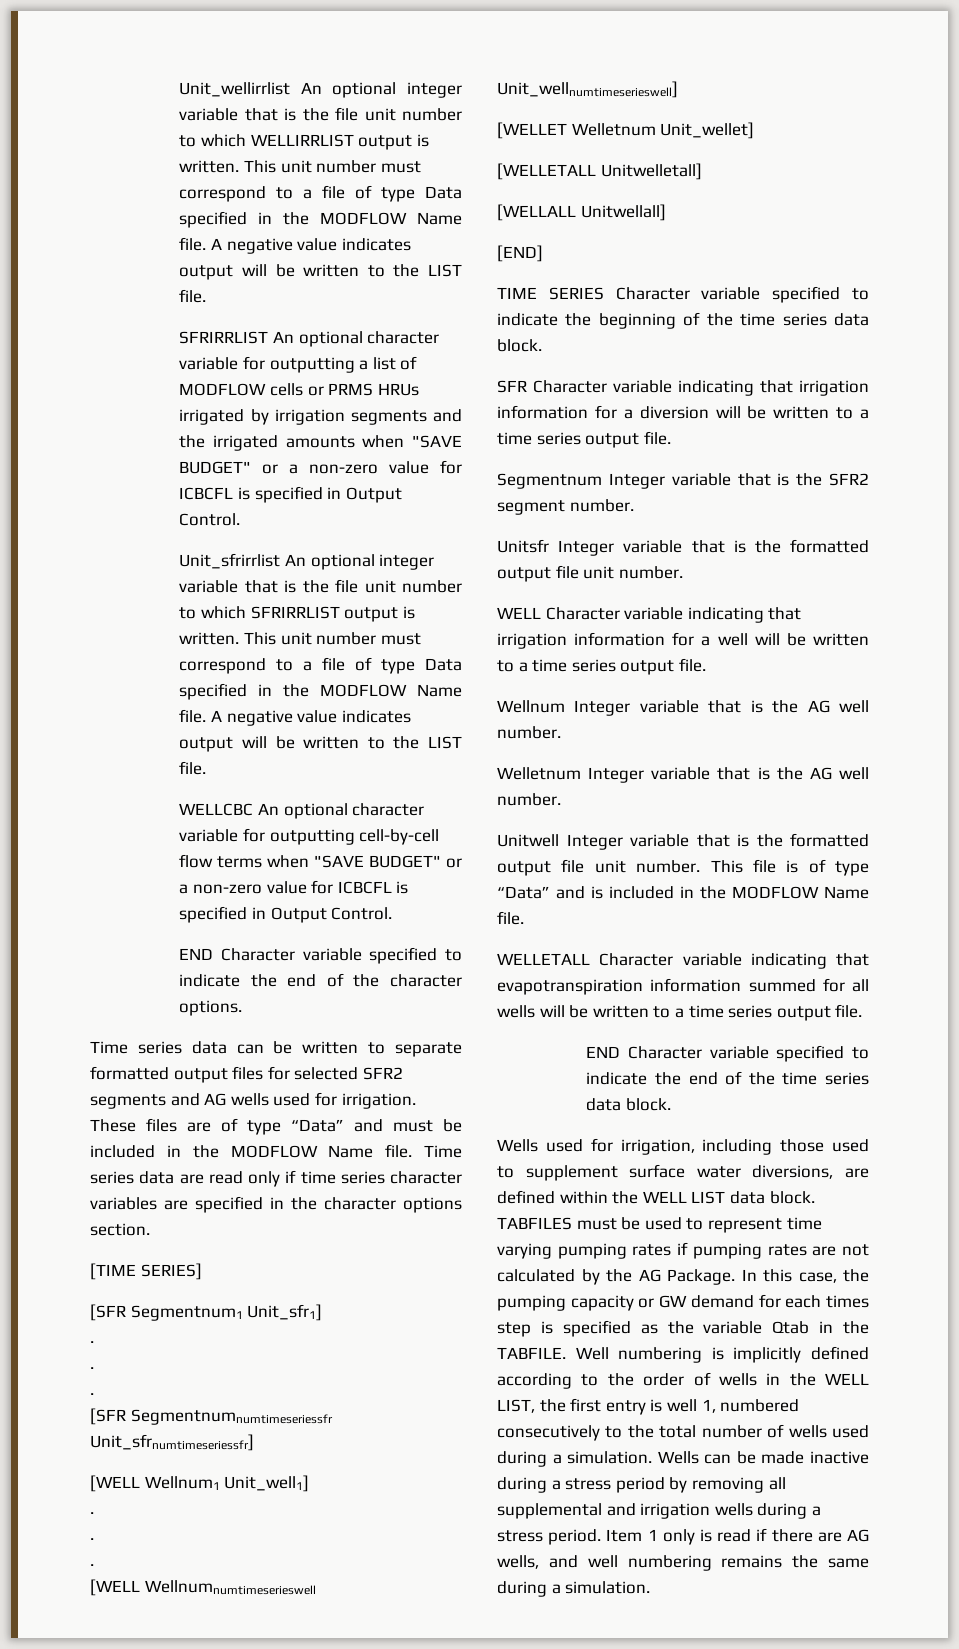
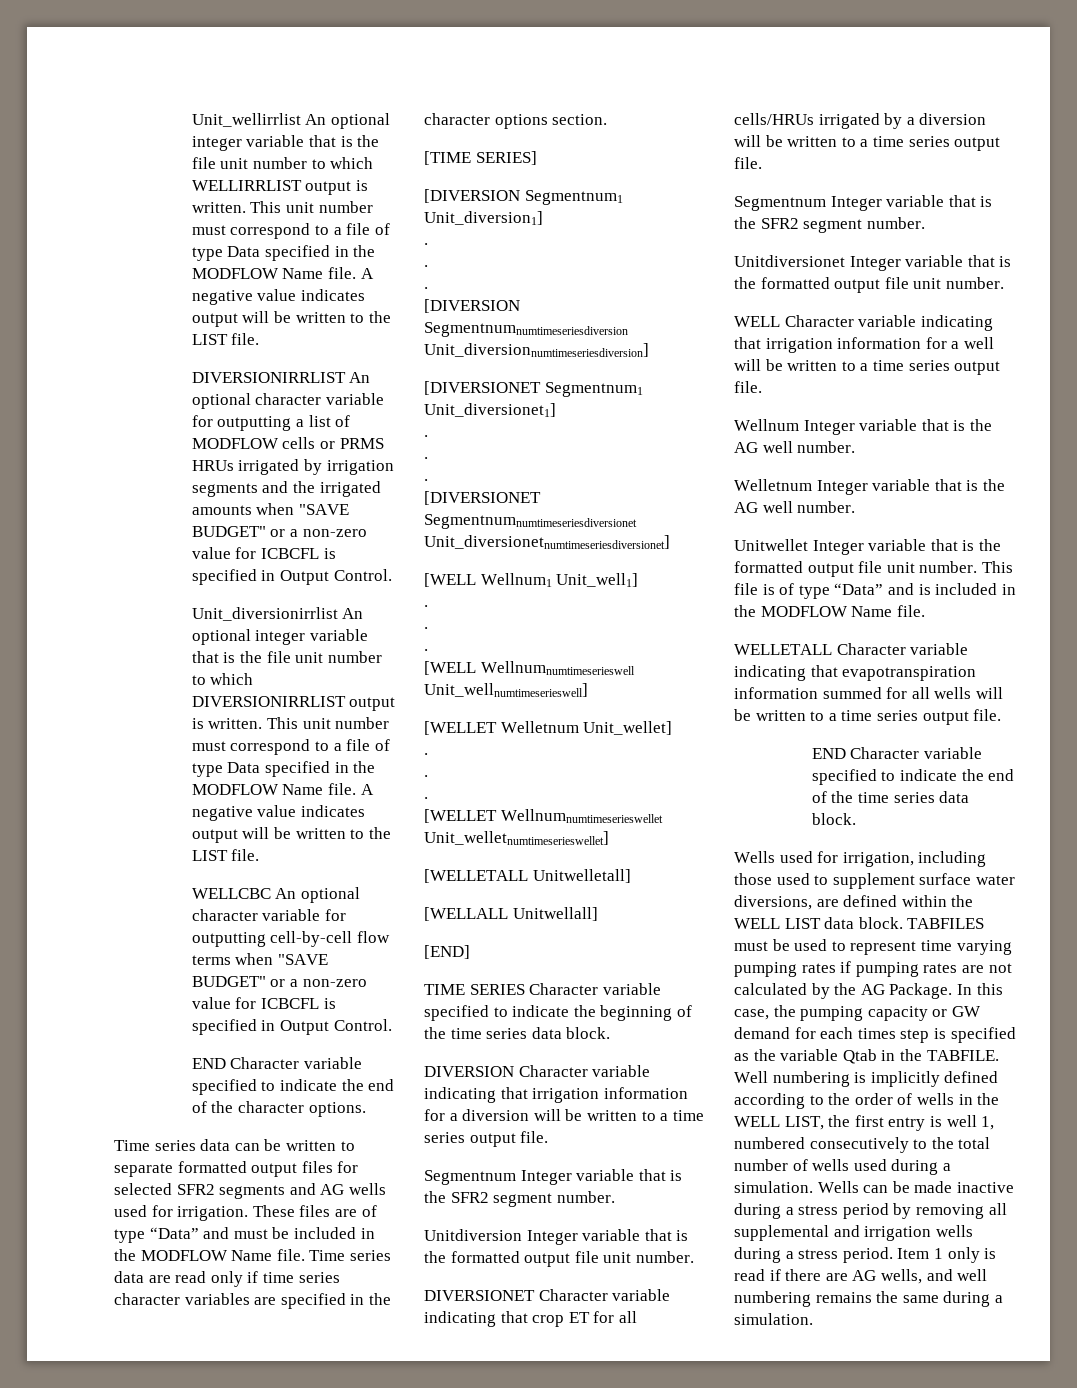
[179,331,269,344] SFRIRRLIST -> [191,372,346,383] DIVERSIONIRRLIST
[179,553,281,569] Unit_sfrirrlist -> [191,607,338,621] Unit_diversionirrlist
[250,606,340,619] SFRIRRLIST -> [191,696,346,707] DIVERSIONIRRLIST
[90,1304,323,1321] [90,1341,94,1343] [90,1367,94,1369] [90,1393,94,1395] [90,1408,333,1425] [90,1434,254,1451] [SFR Segmentnum1 Unit_sfr1] // . // . // . // [SFR Segmentnumnumtimeseriessfr Unit_sfrnumtimeseriessfr] -> [424,189,623,205] [424,211,543,225] [424,243,428,245] [424,265,428,267] [424,287,428,289] [424,299,520,313] [424,322,628,337] [424,343,649,357] [424,381,643,397] [424,403,556,417] [424,435,428,437] [424,457,428,459] [424,479,428,481] [424,491,541,505] [424,514,637,529] [424,535,670,549] [DIVERSION Segmentnum1 Unit_diversion1] // . // . // . // [DIVERSION Segmentnumnumtimeseriesdiversion Unit_diversionnumtimeseriesdiversion] // [DIVERSIONET Segmentnum1 Unit_diversionet1] // . // . // . // [DIVERSIONET Segmentnumnumtimeseriesdiversionet Unit_diversionetnumtimeseriesdiversionet]
(755, 130) none -> [424,753,428,755] [424,775,428,777] [424,797,428,799] [424,809,663,823] [424,831,609,845] // . // . // . // [WELLET Wellnumnumtimeserieswellet Unit_welletnumtimeserieswellet]
[497,380,527,393] SFR -> [424,1066,514,1077] DIVERSION
[497,539,549,553] Unitsfr -> [424,1229,689,1245] [424,1251,694,1267] [424,1289,671,1301] [424,1311,637,1327] [734,113,987,129] [734,135,1001,151] [734,157,762,169] [734,195,993,211] [734,217,925,233] [734,255,845,267] Unitdiversion Integer variable that is the formatted output file unit number. // DIVERSIONET Character variable indicating that crop ET for all cells/HRUs irrigated by a diversion will be written to a time series output file. // Segmentnum Integer variable that is the SFR2 segment number. // Unitdiversionet
[497,834,559,847] Unitwell -> [734,539,808,551] Unitwellet

